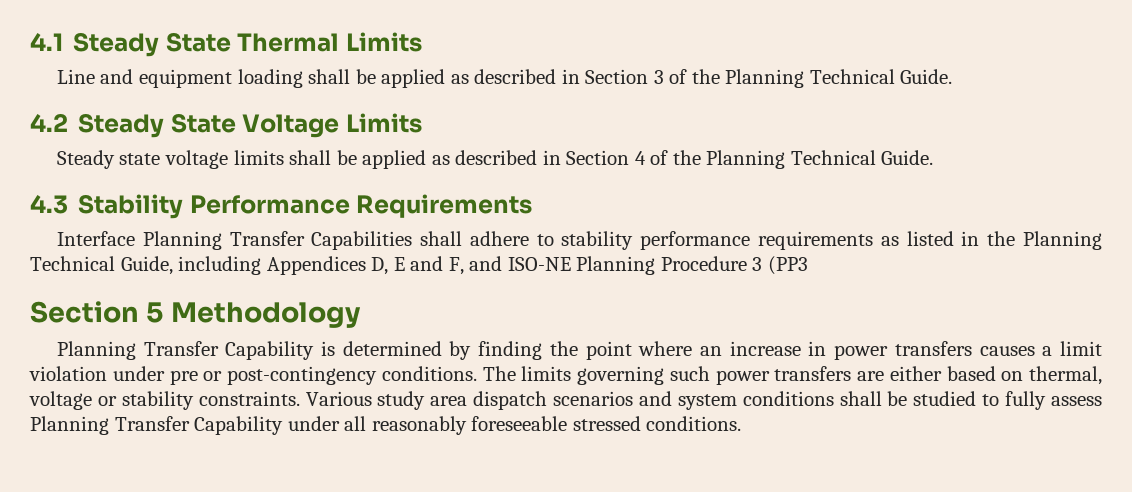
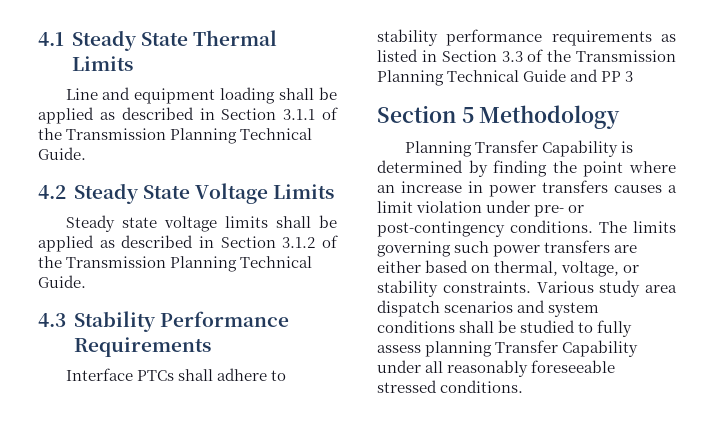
[653,69,720,84] 3 of the -> [283,107,338,120] [38,128,167,140] 3.1.1 of the Transmission
[634,150,701,165] 4 of the -> [282,235,338,248] [38,256,167,268] 3.1.2 of the Transmission
[142,231,413,250] Planning Transfer Capabilities -> [136,370,174,381] PTCs
[987,231,1103,250] [30,256,808,275] the Planning Technical Guide, including Appendices D, E and F, and ISO-NE Planning Procedure 3 (PP3 -> [441,49,676,62] [377,69,634,86] Section 3.3 of the Transmission Planning Technical Guide and PP 3
[169,370,198,385] pre -> [534,205,565,217] pre-
[29,391,92,410] voltage -> [561,261,620,277] voltage,
[30,416,109,435] Planning -> [425,341,493,357] planning

